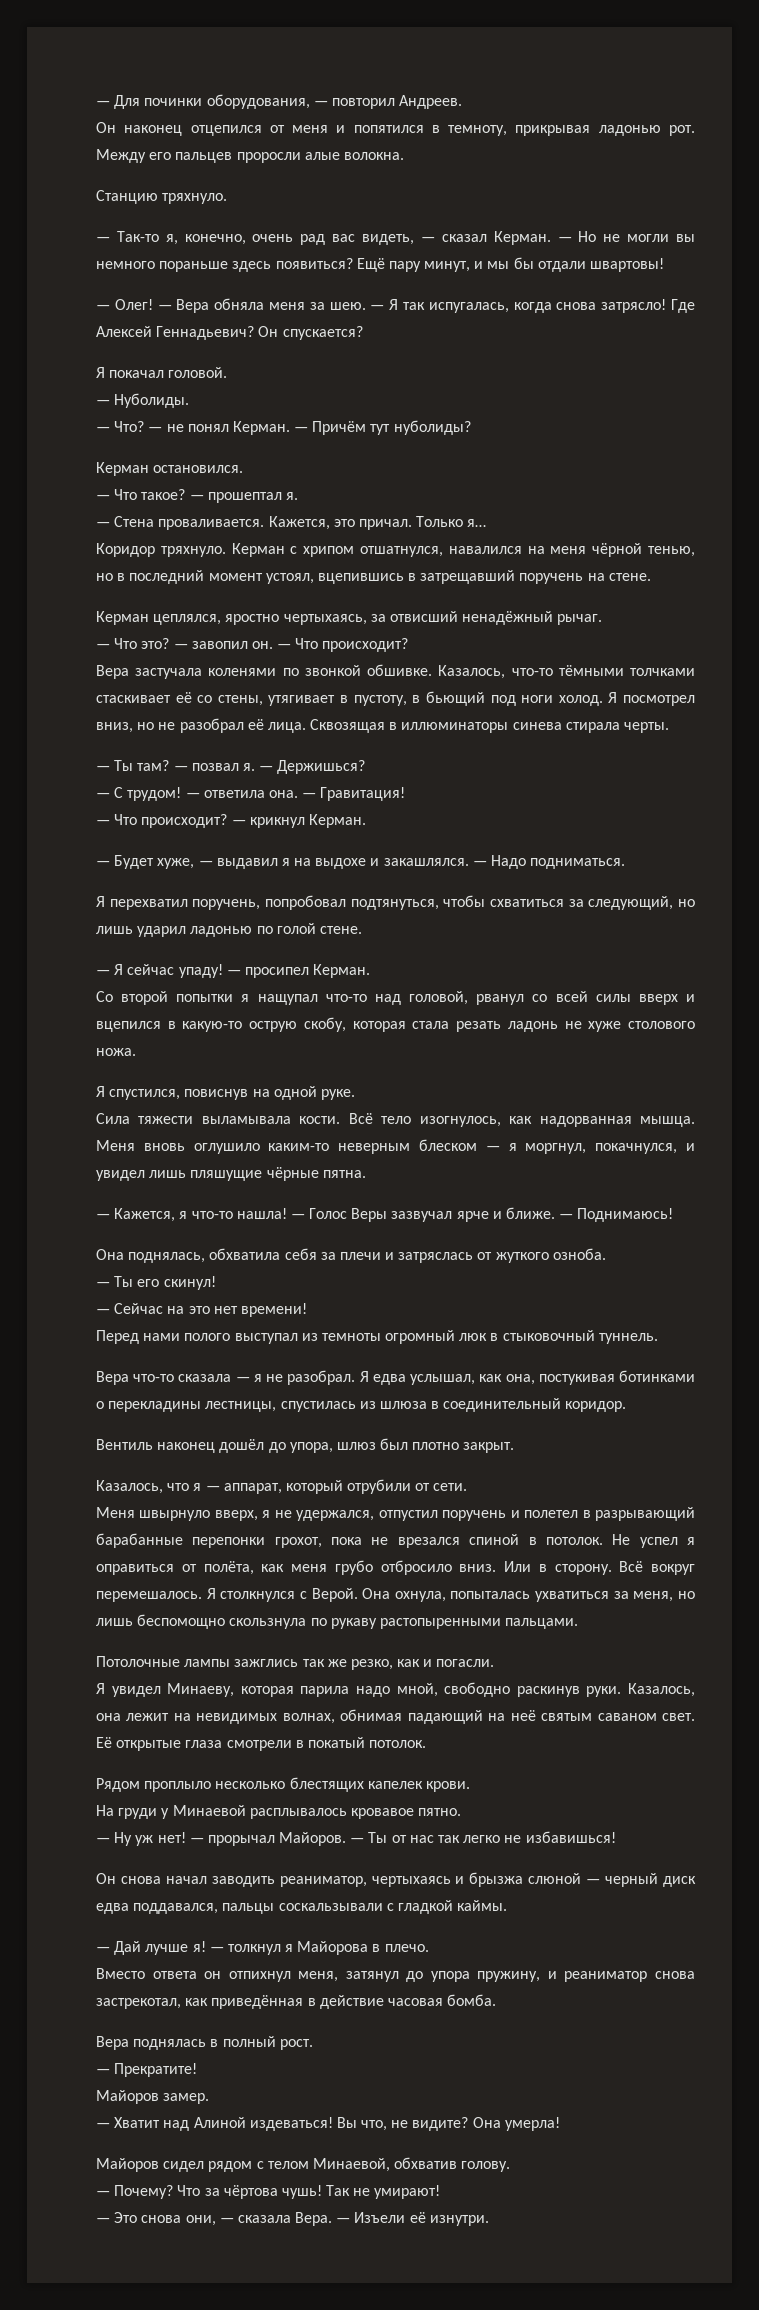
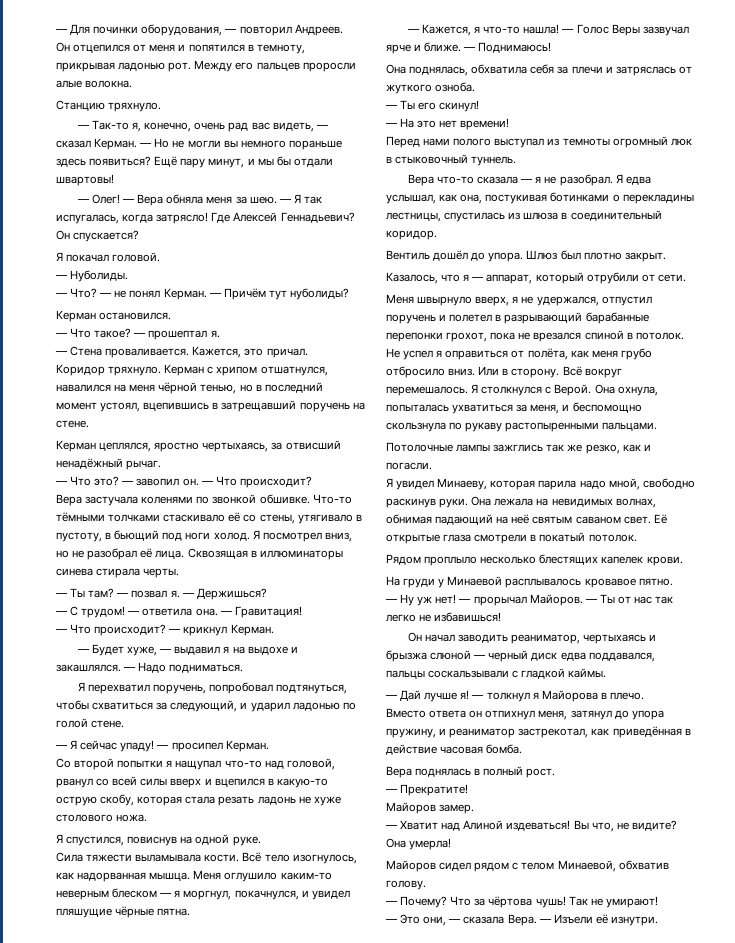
[124,125,183,136] наконец -> (70, 47) none
[556,302,597,310] снова -> (154, 218) none
[416,516,487,527] Только я… -> (308, 353) none
[438,665,553,679] Казалось, что-то -> [312,494,352,504] Что-то
[96,695,171,703] стаскивает -> [163,514,226,522] стаскивало
[268,695,336,706] утягивает -> [297,514,353,524] утягивало
[678,899,696,907] [96,926,133,934] но лишь -> [240,702,248,709] и
[143,1143,185,1151] вновь -> (222, 875) none
[149,1170,187,1178] лишь -> (350, 895) none
[114,1303,185,1314] Сейчас на -> [400,118,415,128] На
[157,1442,216,1453] наконец -> (430, 255) none
[289,1442,376,1453] упора, шлюз -> [488,250,558,262] упора. Шлюз
[677,1591,695,1599] [96,1618,133,1626] но лишь -> [562,404,570,411] и
[628,1683,696,1697] [96,1713,170,1721] Казалось, она лежит -> [471,496,534,506] Она лежала
[120,1876,161,1884] снова -> (422, 637) none
[655,1971,695,1979] снова -> (516, 733) none
[141,2215,182,2223] снова -> (421, 919) none

